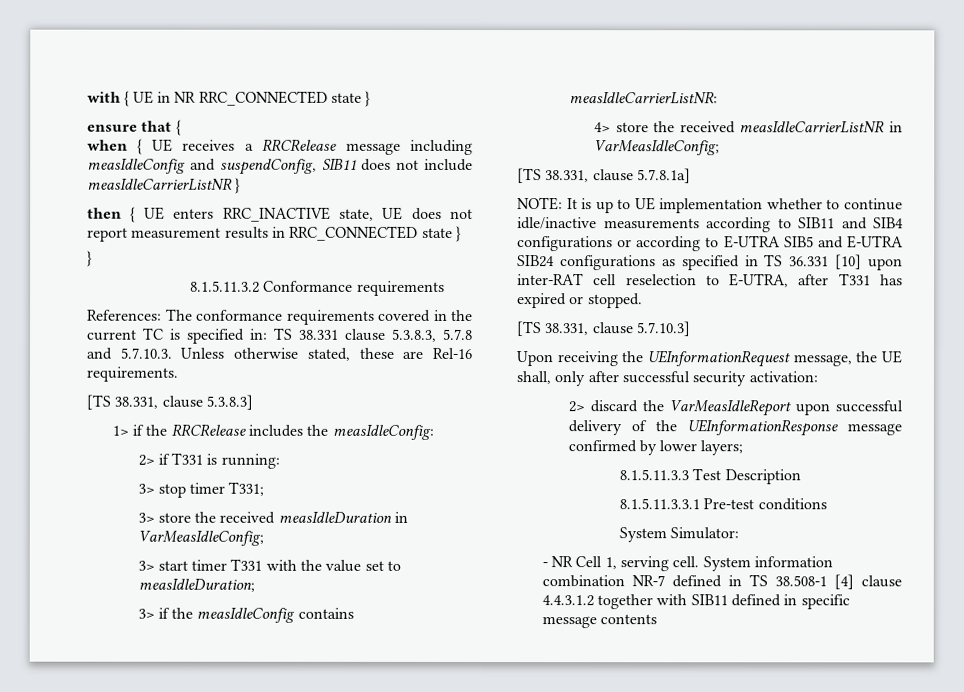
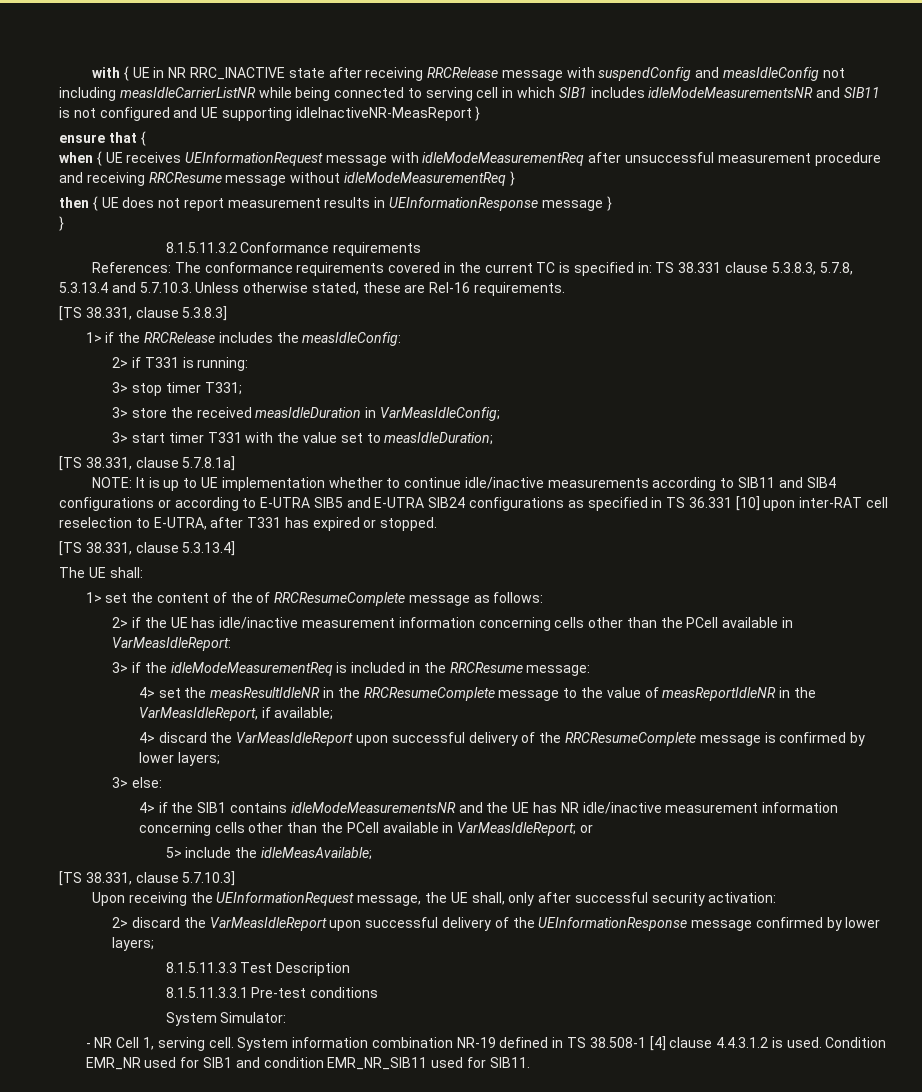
[198,90,362,106] RRC_CONNECTED state -> [190,67,845,81] [59,87,880,101] [59,107,472,121] RRC_INACTIVE state after receiving RRCRelease message with suspendConfig and measIdleConfig not including measIdleCarrierListNR while being connected to serving cell in which SIB1 includes idleModeMeasurementsNR and SIB11 is not configured and UE supporting idleInactiveNR-MeasReport
[244,138,473,155] [87,158,473,175] [87,177,233,191] a RRCRelease message including measIdleConfig and suspendConfig, SIB11 does not include measIdleCarrierListNR -> [185,152,881,166] [59,172,506,186] UEInformationRequest message with idleModeMeasurementReq after unsuccessful measurement procedure and receiving RRCResume message without idleModeMeasurementReq
[173,206,404,222] enters RRC_INACTIVE state, UE -> (119, 202) none
[289,225,453,241] RRC_CONNECTED state -> [389,197,603,211] UEInformationResponse message
[443,328,473,340] 5.7.8 -> [819,262,853,275] [59,282,108,293] 5.7.8, 5.3.13.4
[137,607,354,623] [568,91,718,105] [594,120,903,134] [594,140,721,156] // 3> if the measIdleConfig contains measIdleCarrierListNR: // 4> store the received measIdleCarrierListNR in VarMeasIdleConfig; -> (494, 438) none
(643, 301) none -> [59,541,236,556] [59,567,143,578] [85,592,544,606] [112,617,793,631] [112,637,232,651] [112,662,591,676] [138,687,816,701] [138,707,334,721] [138,732,866,746] [138,752,220,766] [112,777,163,788] [138,802,839,814] [138,822,593,836] [165,847,372,860] // [TS 38.331, clause 5.3.13.4] // The UE shall: // 1> set the content of the of RRCResumeComplete message as follows: // 2> if the UE has idle/inactive measurement information concerning cells other than the PCell available in VarMeasIdleReport: // 3> if the idleModeMeasurementReq is included in the RRCResume message: // 4> set the measResultIdleNR in the RRCResumeComplete message to the value of measReportIdleNR in the VarMeasIdleReport, if available; // 4> discard the VarMeasIdleReport upon successful delivery of the RRCResumeComplete message is confirmed by lower layers; // 3> else: // 4> if the SIB1 contains idleModeMeasurementsNR and the UE has NR idle/inactive measurement information concerning cells other than the PCell available in VarMeasIdleReport; or // 5> include the idleMeasAvailable;
[631,575,665,587] NR-7 -> [456,1037,496,1048] NR-19
[597,594,850,610] [541,614,658,629] together with SIB11 defined in specific message contents -> [771,1037,887,1048] [85,1057,530,1070] is used. Condition EMR_NR used for SIB1 and condition EMR_NR_SIB11 used for SIB11.

